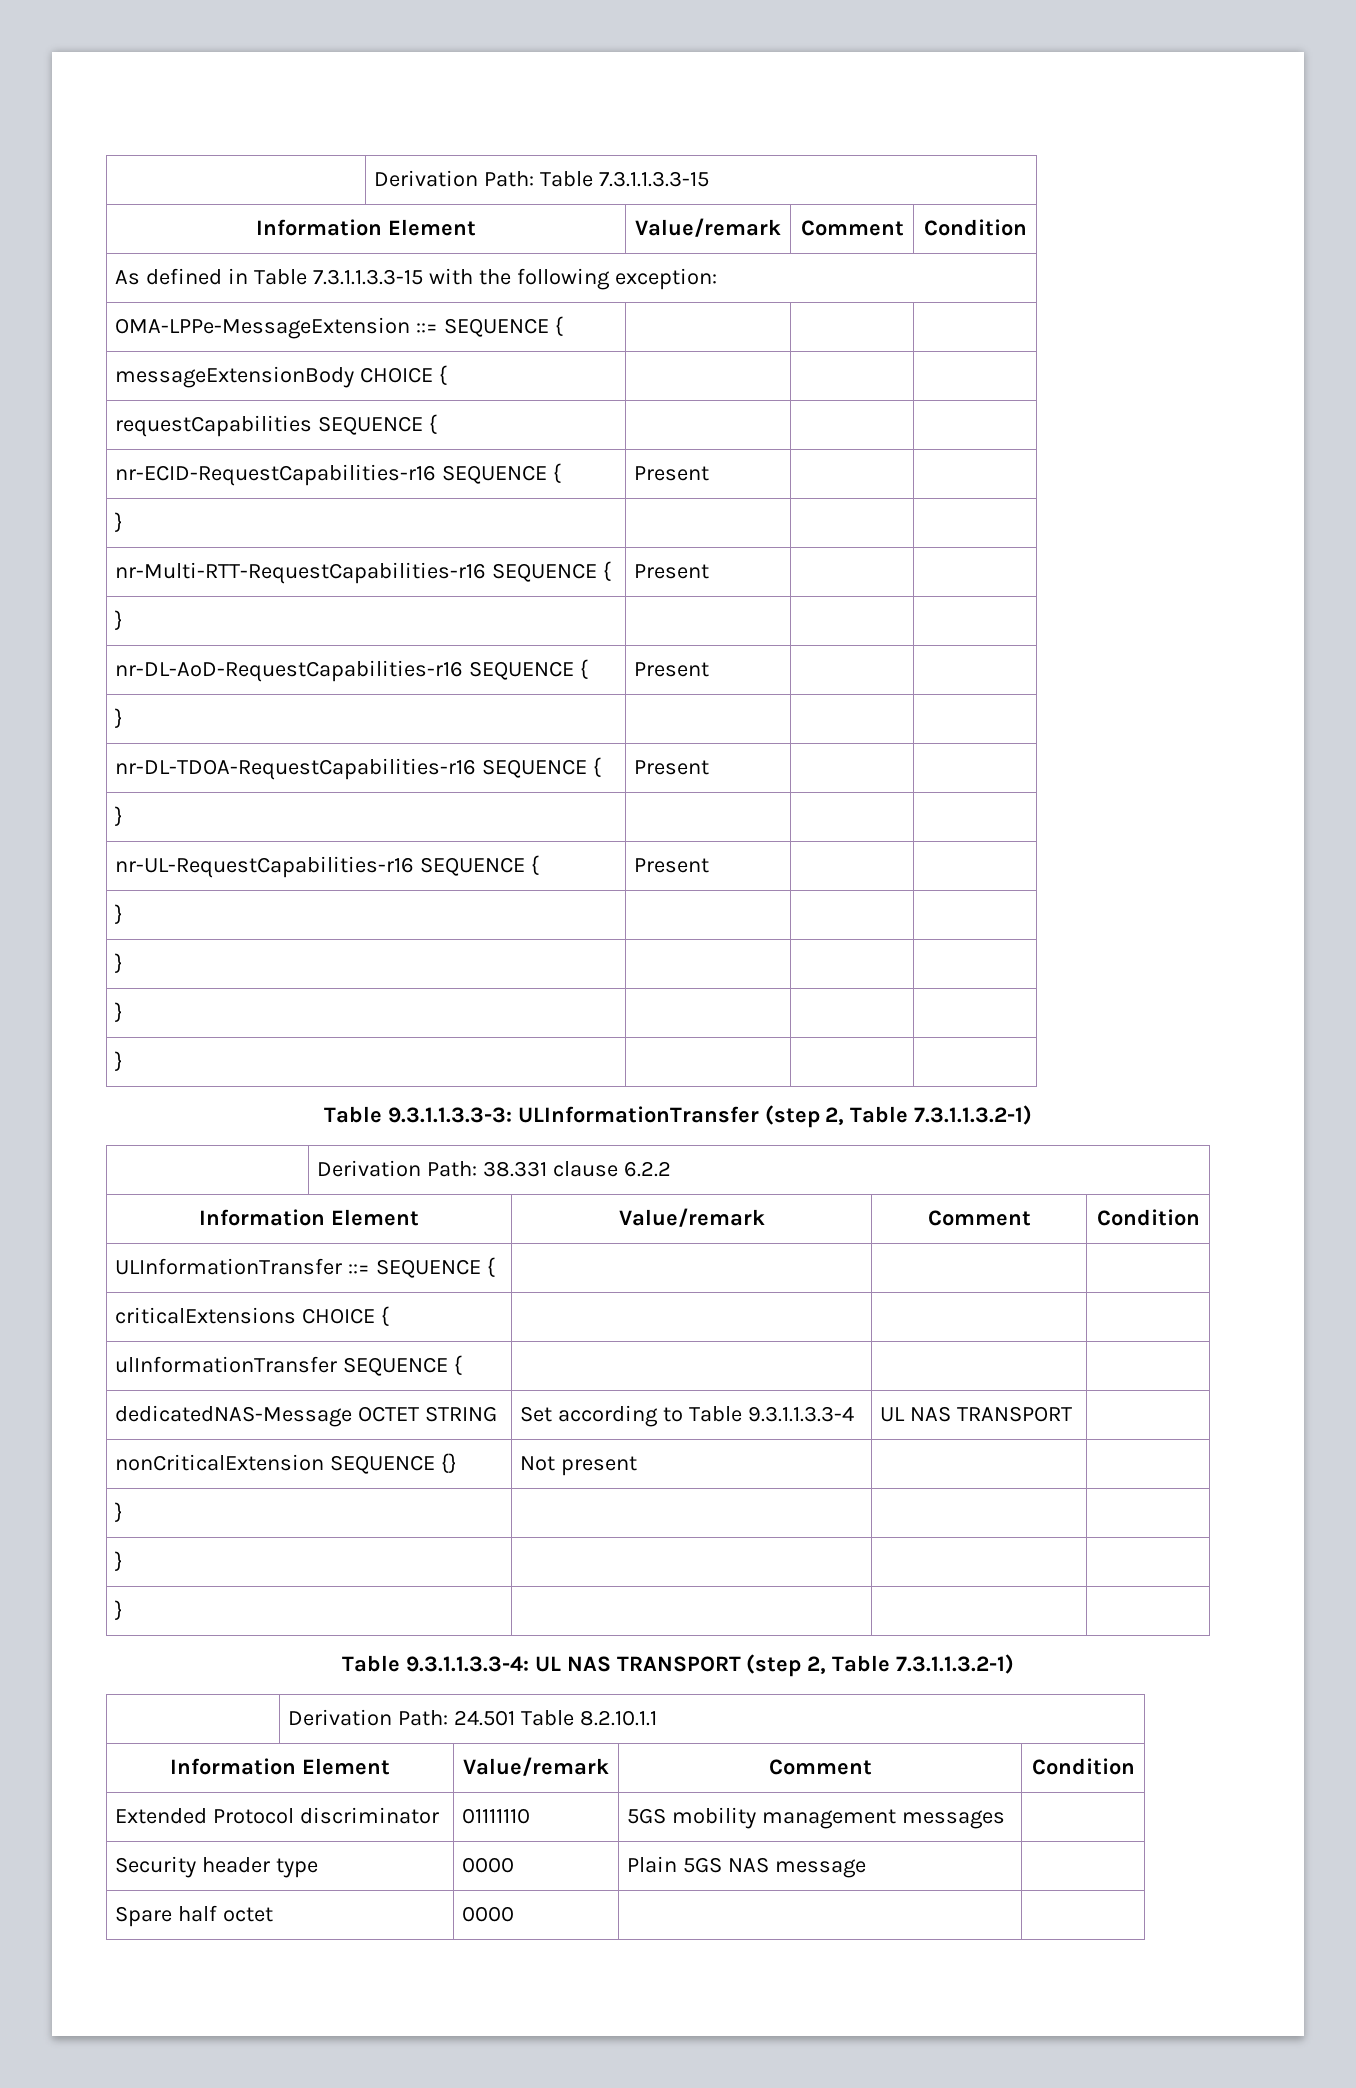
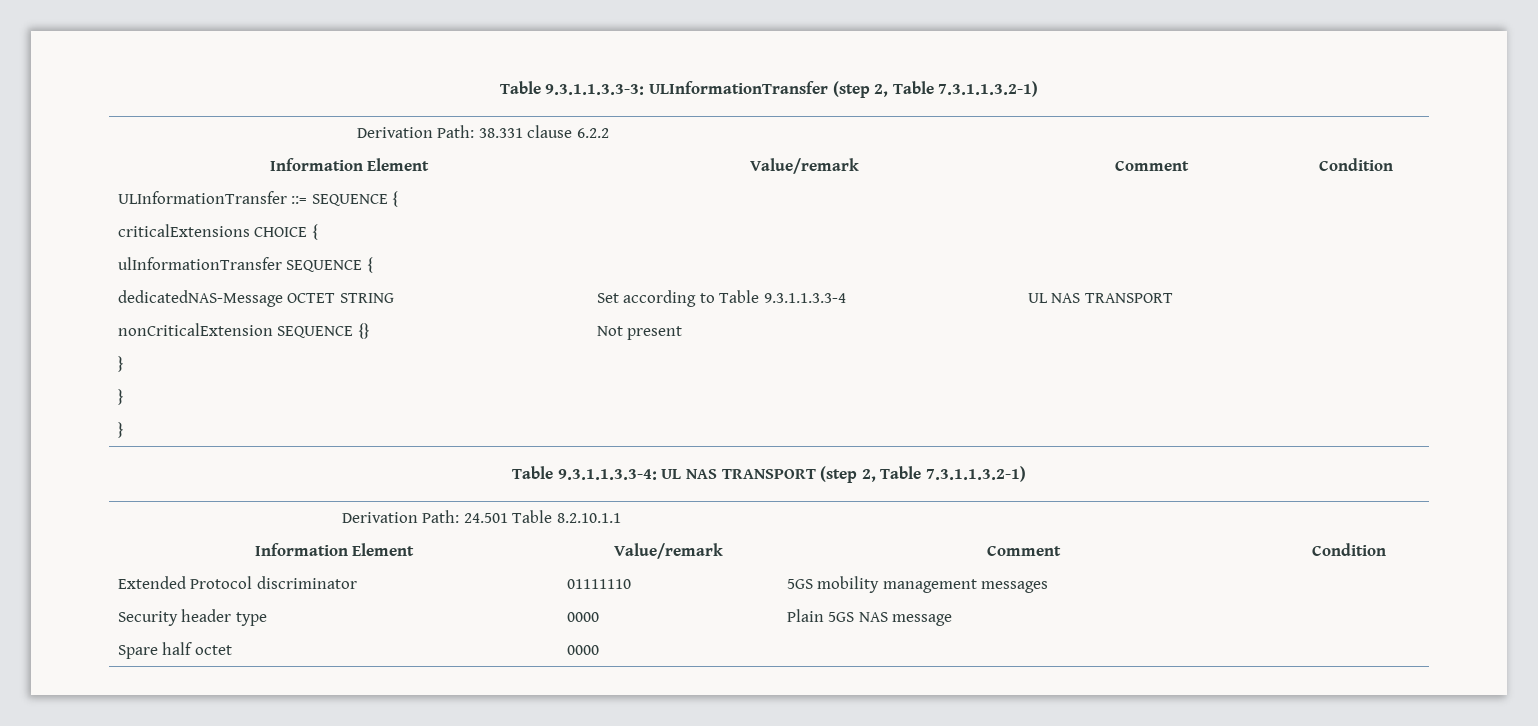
[374,170,710,187] [256,219,476,236] [635,218,781,237] [800,220,904,236] [923,219,1027,236] [115,268,717,290] [115,316,564,339] [115,365,448,388] [115,414,438,437] [115,463,562,486] [634,466,710,481] [115,512,124,533] [115,561,612,584] [634,564,710,579] [115,610,124,631] [115,659,589,682] [634,662,710,677] [115,708,124,729] [115,757,602,780] [634,760,710,775] [115,806,124,827] [115,855,540,878] [634,858,710,873] [115,904,124,925] [115,953,124,974] [115,1002,124,1023] [115,1051,124,1072] | Derivation Path: Table 7.3.1.1.3.3-15 // Information Element | Value/remark | Comment | Condition // As defined in Table 7.3.1.1.3.3-15 with the following exception: // OMA-LPPe-MessageExtension ::= SEQUENCE { | | | // messageExtensionBody CHOICE { | | | // requestCapabilities SEQUENCE { | | | // nr-ECID-RequestCapabilities-r16 SEQUENCE { | Present | | // } | | | // nr-Multi-RTT-RequestCapabilities-r16 SEQUENCE { | Present | | // } | | | // nr-DL-AoD-RequestCapabilities-r16 SEQUENCE { | Present | | // } | | | // nr-DL-TDOA-RequestCapabilities-r16 SEQUENCE { | Present | | // } | | | // nr-UL-RequestCapabilities-r16 SEQUENCE { | Present | | // } | | | // } | | | // } | | | // } | | | // -> (499, 87) none

